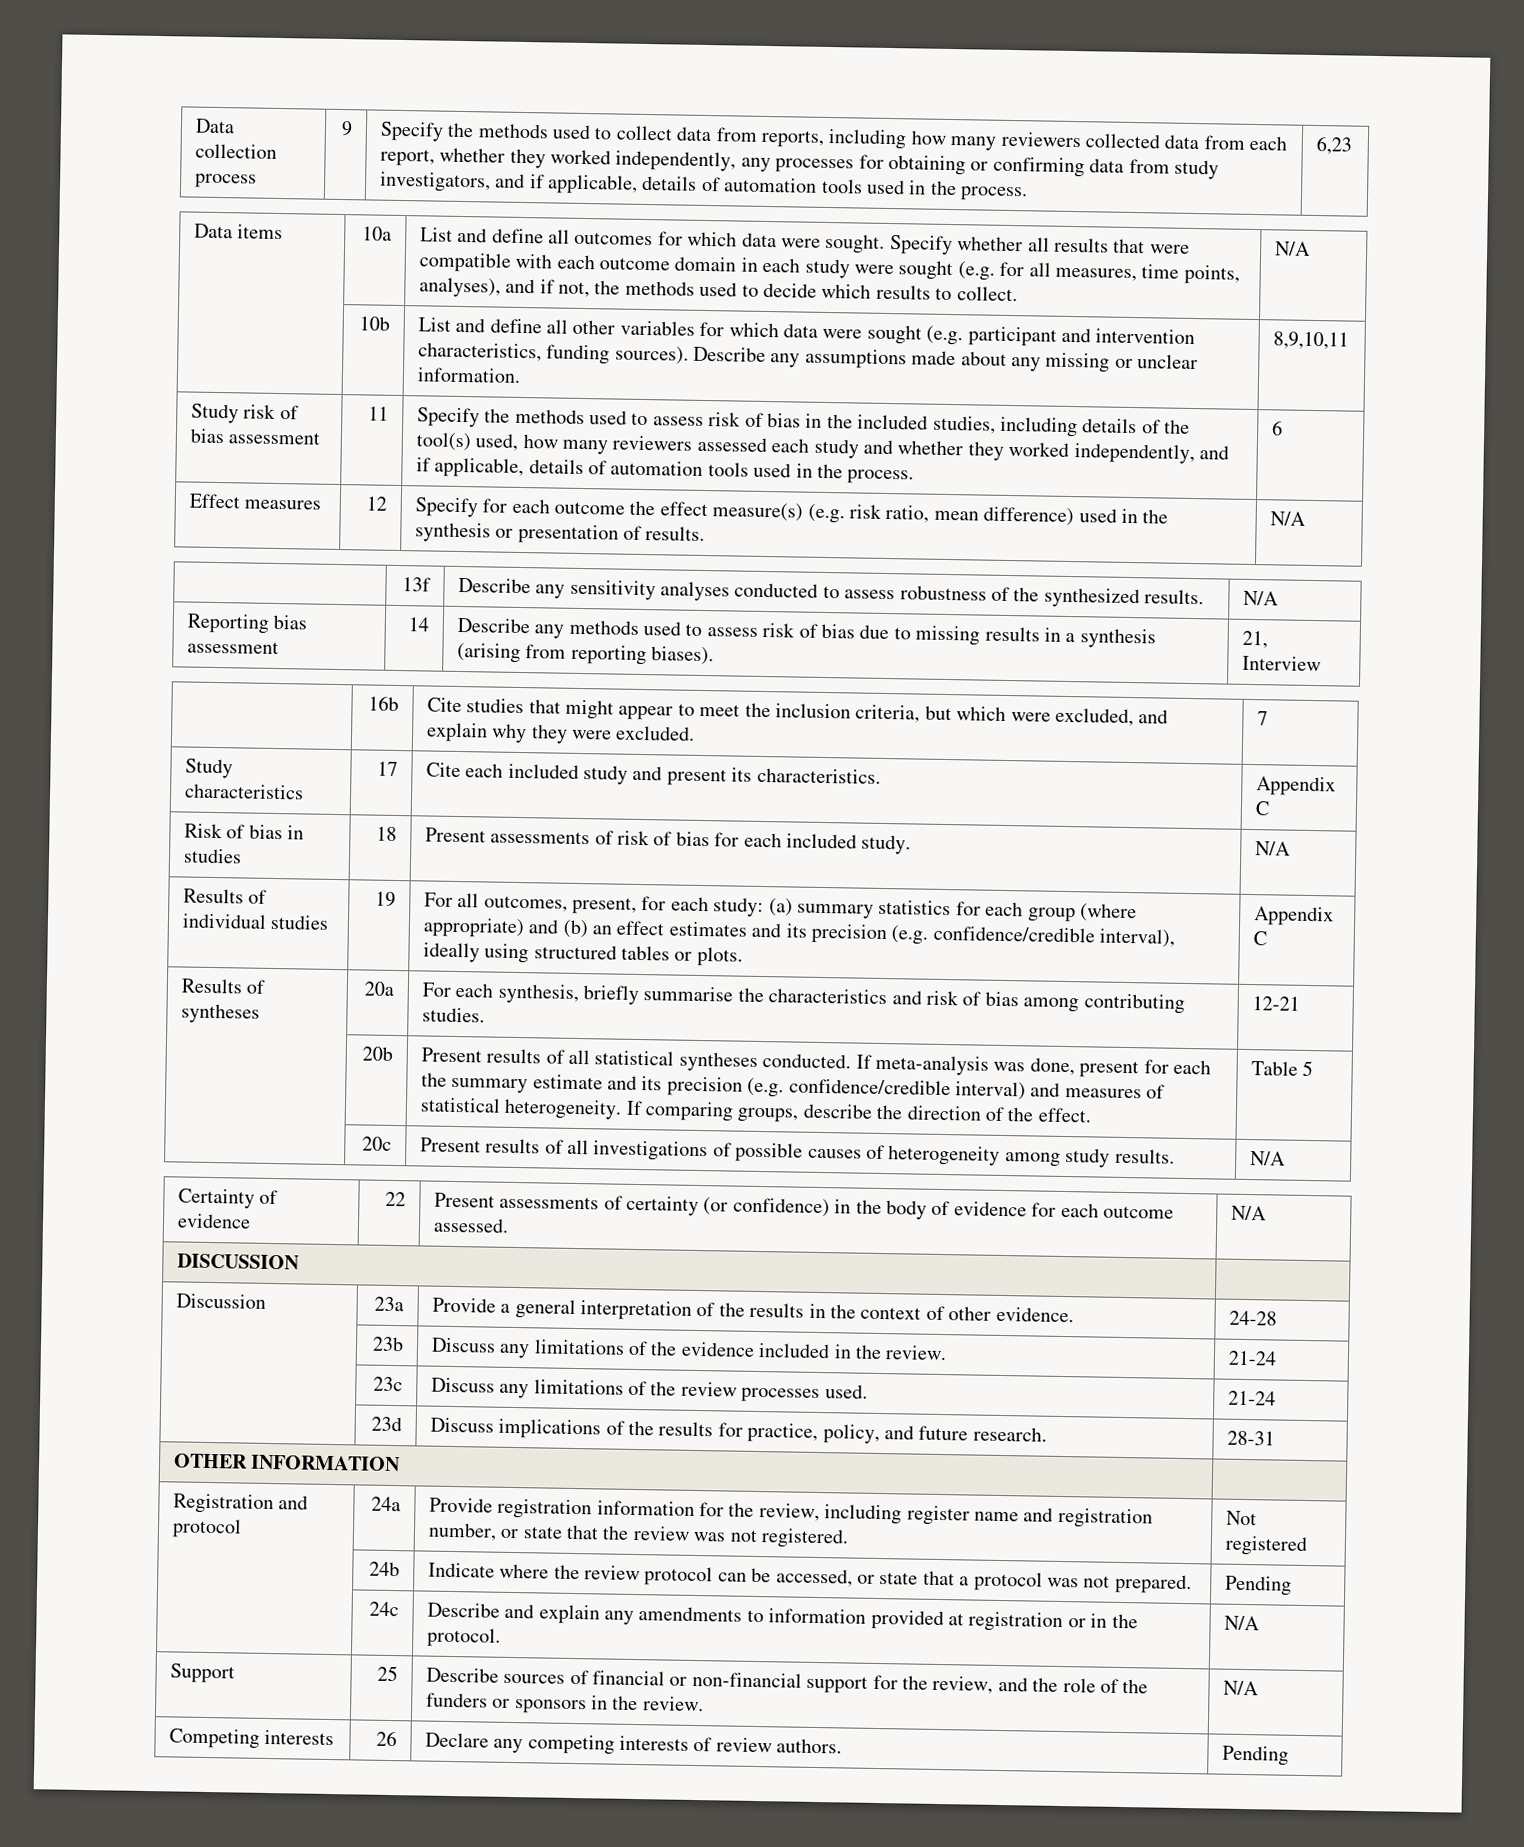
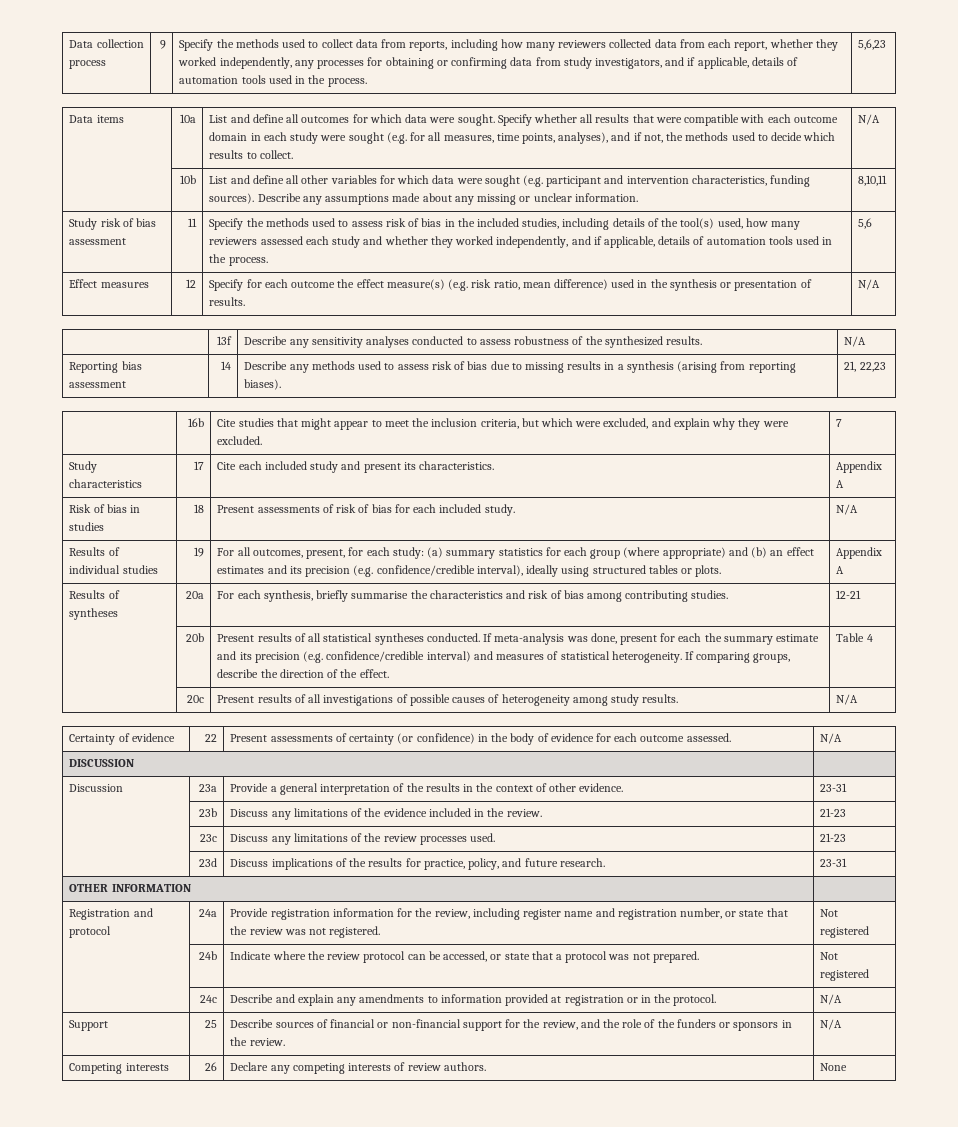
[1315,135,1352,155] 6,23 -> [858,39,887,50] 5,6,23
[1272,331,1349,350] 8,9,10,11 -> [858,175,888,186] 8,10,11
[1271,420,1283,436] 6 -> [858,218,873,229] 5,6
[1241,655,1321,672] Interview -> [859,362,886,372] 22,23
[1254,801,1270,816] C -> [836,480,845,488] A
[1252,931,1267,946] C -> [836,566,845,574] A
[1302,1060,1314,1077] 5 -> [866,634,873,642] 4
[1228,1310,1277,1326] 24-28 -> [820,783,848,792] 23-31
[1227,1350,1277,1366] 21-24 -> [820,808,847,817] 21-23
[1227,1390,1276,1406] 21-24 -> [820,833,847,842] 21-23
[1226,1430,1275,1446] 28-31 -> [820,858,848,867] 23-31
[1224,1575,1292,1596] Pending -> [820,952,839,960] [820,969,870,981] Not registered
[1221,1745,1289,1766] | Pending -> [820,1063,848,1071] | None

